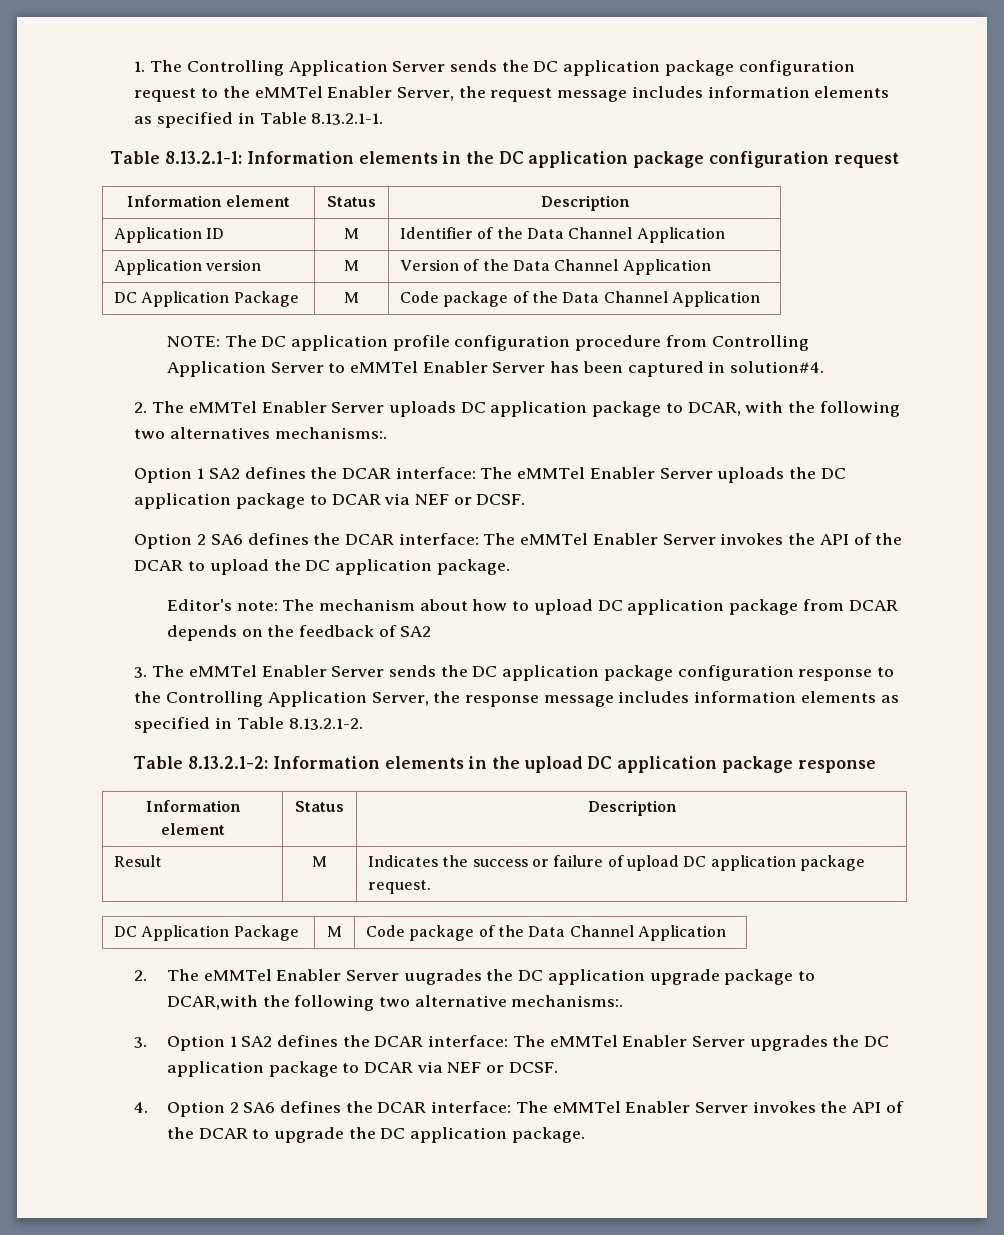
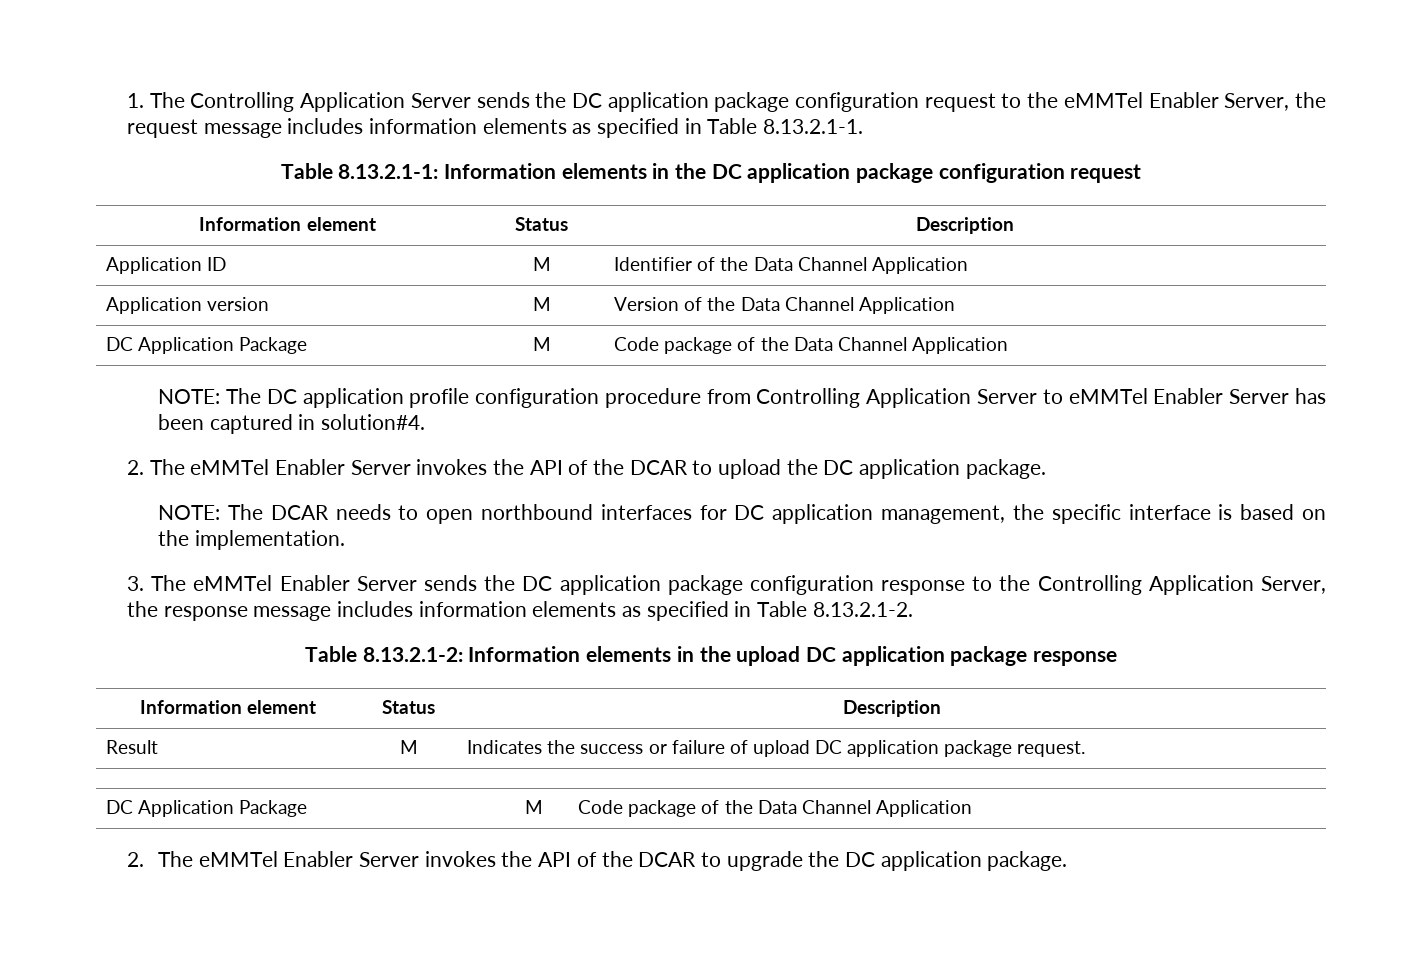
[389,401,900,417] [134,427,387,439] [134,467,846,483] [134,493,526,509] [134,533,716,549] uploads DC application package to DCAR, with the following two alternatives mechanisms:. // Option 1 SA2 defines the DCAR interface: The eMMTel Enabler Server uploads the DC application package to DCAR via NEF or DCSF. // Option 2 SA6 defines the DCAR interface: The eMMTel Enabler Server -> (411, 467) none
[166,599,898,615] [166,625,432,641] Editor's note: The mechanism about how to upload DC application package from DCAR depends on the feedback of SA2 -> [158,504,1326,524] [158,530,345,550] NOTE: The DCAR needs to open northbound interfaces for DC application management, the specific interface is based on the implementation.
[403,969,816,985] [166,995,624,1011] [134,1035,890,1051] [166,1061,558,1077] [134,1101,749,1117] uugrades the DC application upgrade package to DCAR,with the following two alternative mechanisms:. // 3. Option 1 SA2 defines the DCAR interface: The eMMTel Enabler Server upgrades the DC application package to DCAR via NEF or DCSF. // 4. Option 2 SA6 defines the DCAR interface: The eMMTel Enabler Server -> (420, 859) none

